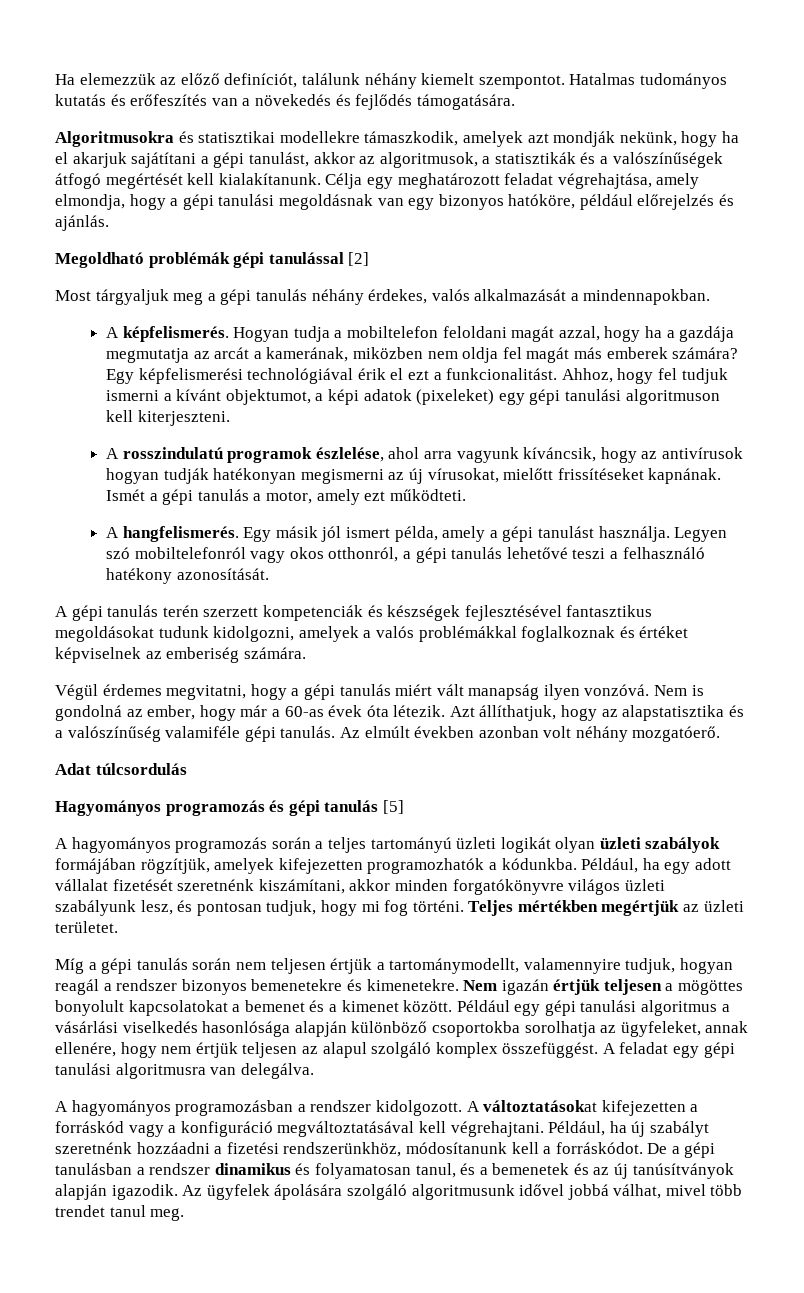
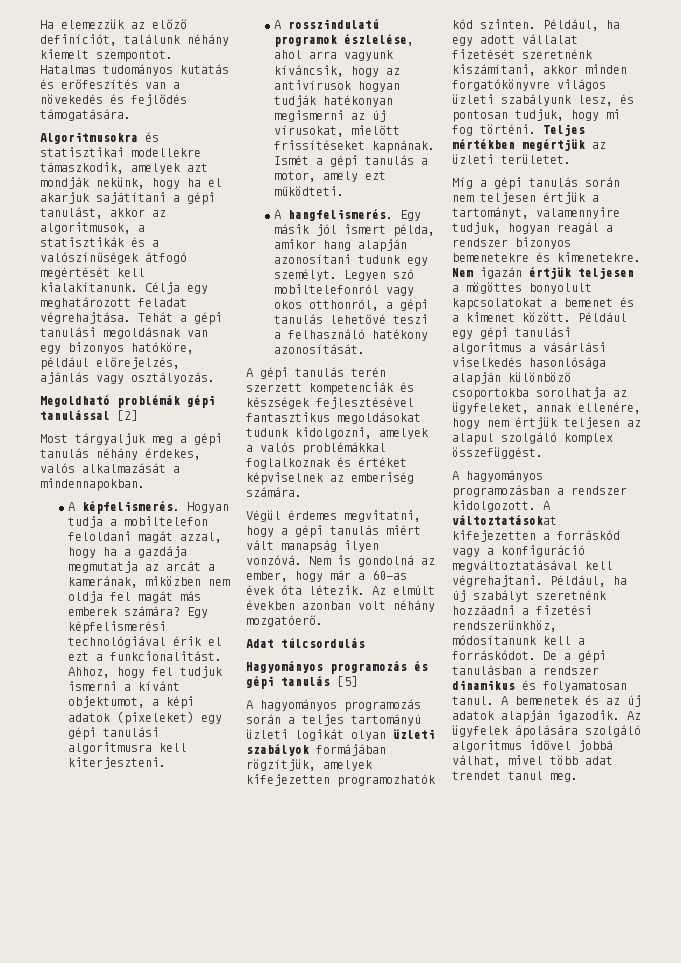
[557,173,700,189] [55,194,166,210] végrehajtása, amely elmondja, hogy -> [40,312,173,324] végrehajtása. Tehát
[637,194,735,210] [55,215,109,231] előrejelzés és ajánlás. -> [96,357,180,369] [40,372,215,384] előrejelzés, ajánlás vagy osztályozás.
[625,389,720,405] algoritmuson -> [67,742,152,754] algoritmusra
[442,526,670,542] amely a gépi tanulást használja. -> [273,239,407,252] [273,254,428,266] [273,269,337,281] amikor hang alapján azonosítani tudunk egy személyt.
[449,705,744,721] [55,726,336,742] Azt állíthatjuk, hogy az alapstatisztika és a valószínűség valamiféle gépi tanulás. -> (365, 590) none
[488,858,577,870] a kódunkba. -> [452,19,536,29] kód szinten.
[389,958,520,974] tartománymodellt, -> [452,207,529,219] tartományt,
[602,1042,735,1058] [55,1063,314,1079] A feladat egy gépi tanulási algoritmusra van delegálva. -> (543, 453) none
[415,1163,488,1178] tanul, és a -> [452,696,508,705] tanul. A
[632,1163,734,1179] tanúsítványok -> [452,711,494,720] adatok
[411,1184,515,1200] algoritmusunk -> [452,740,522,752] algoritmus
(743, 1190) none -> [585,756,613,765] adat

